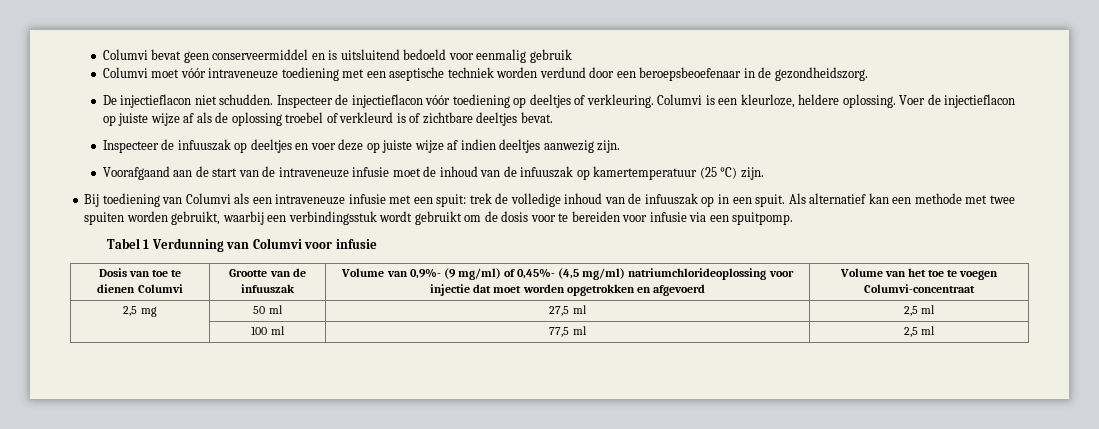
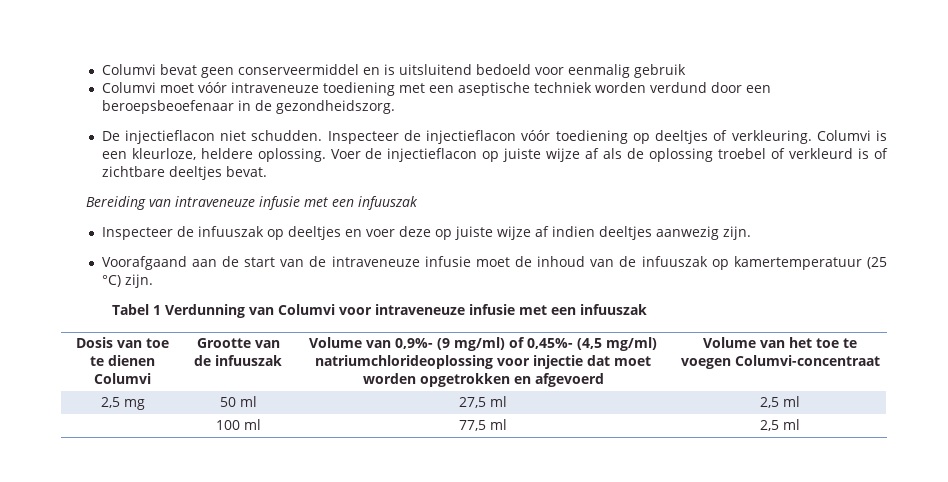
(553, 117) none -> [86,196,419,210] // Bereiding van intraveneuze infusie met een infuuszak
[84,193,1015,207] [84,211,794,225] // Bij toediening van Columvi als een intraveneuze infusie met een spuit: trek de volledige inhoud van de infuuszak op in een spuit. Als alternatief kan een methode met twee spuiten worden gebruikt, waarbij een verbindingsstuk wordt gebruikt om de dosis voor te bereiden voor infusie via een spuitpomp. -> (153, 281) none
[335,239,377,249] infusie -> [374,304,647,315] intraveneuze infusie met een infuuszak

